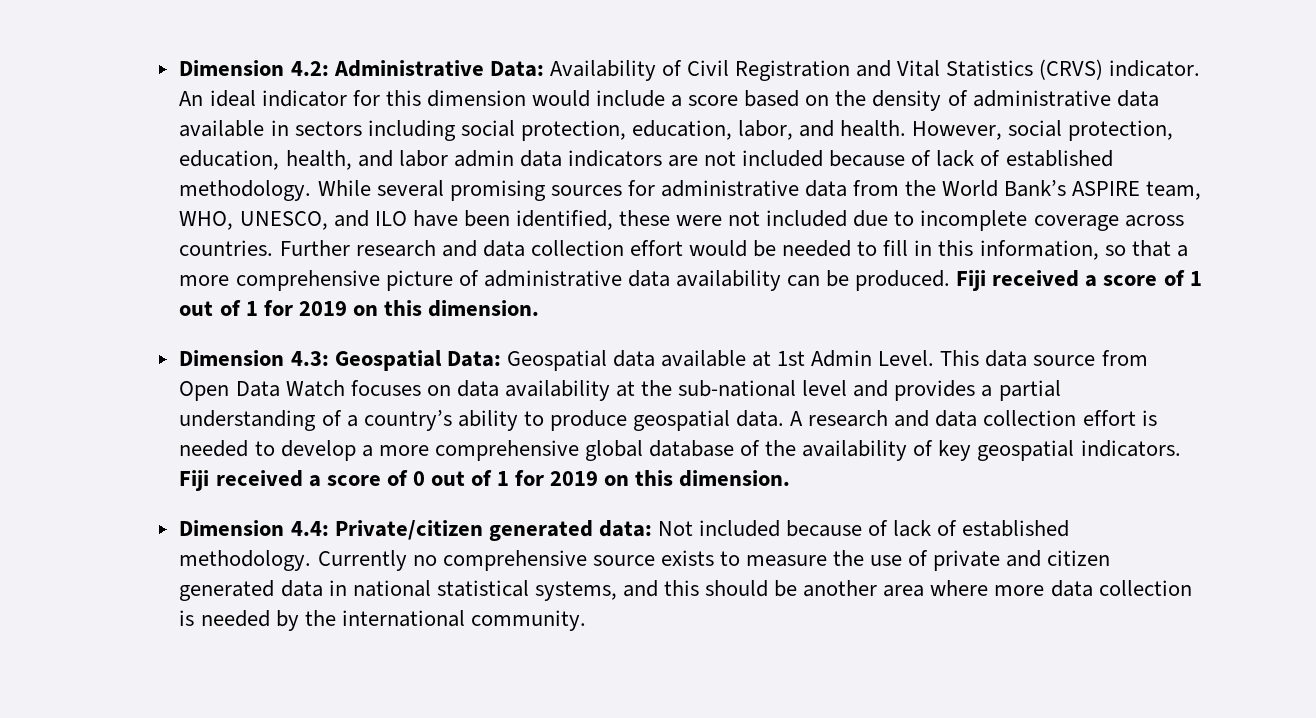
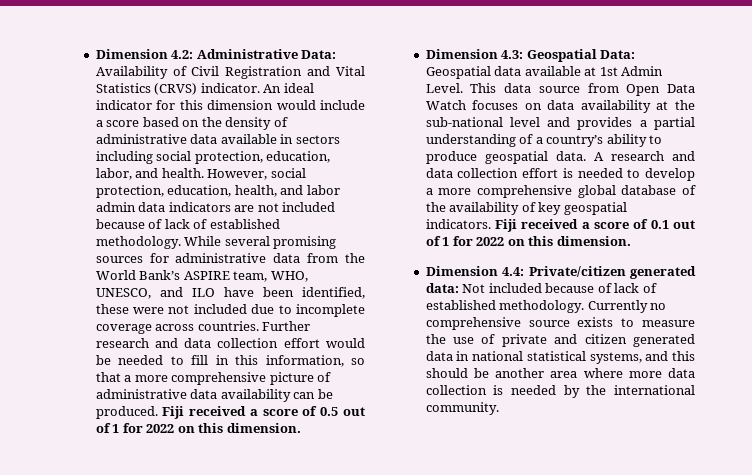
[1189,271,1202,286] [179,300,347,316] 1 out of 1 for 2019 -> [320,407,365,416] [95,423,175,433] 0.5 out of 1 for 2022
[412,470,599,486] 0 out of 1 for 2019 -> [650,220,695,229] [425,236,505,246] 0.1 out of 1 for 2022

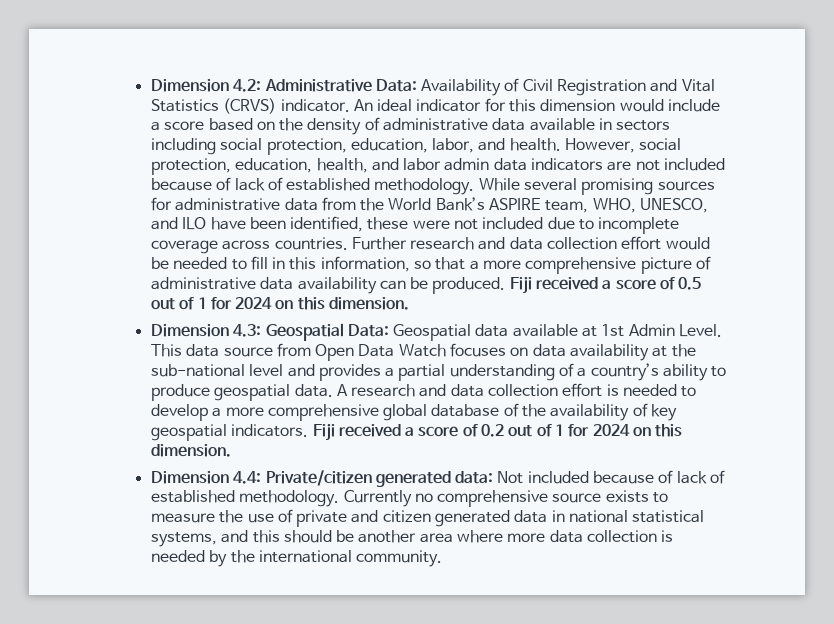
[146,424,175,433] 2022 -> [235,297,273,309] 2024
[650,220,695,229] [425,236,505,246] 0.1 out of 1 for 2022 -> [481,424,630,437] 0.2 out of 1 for 2024

